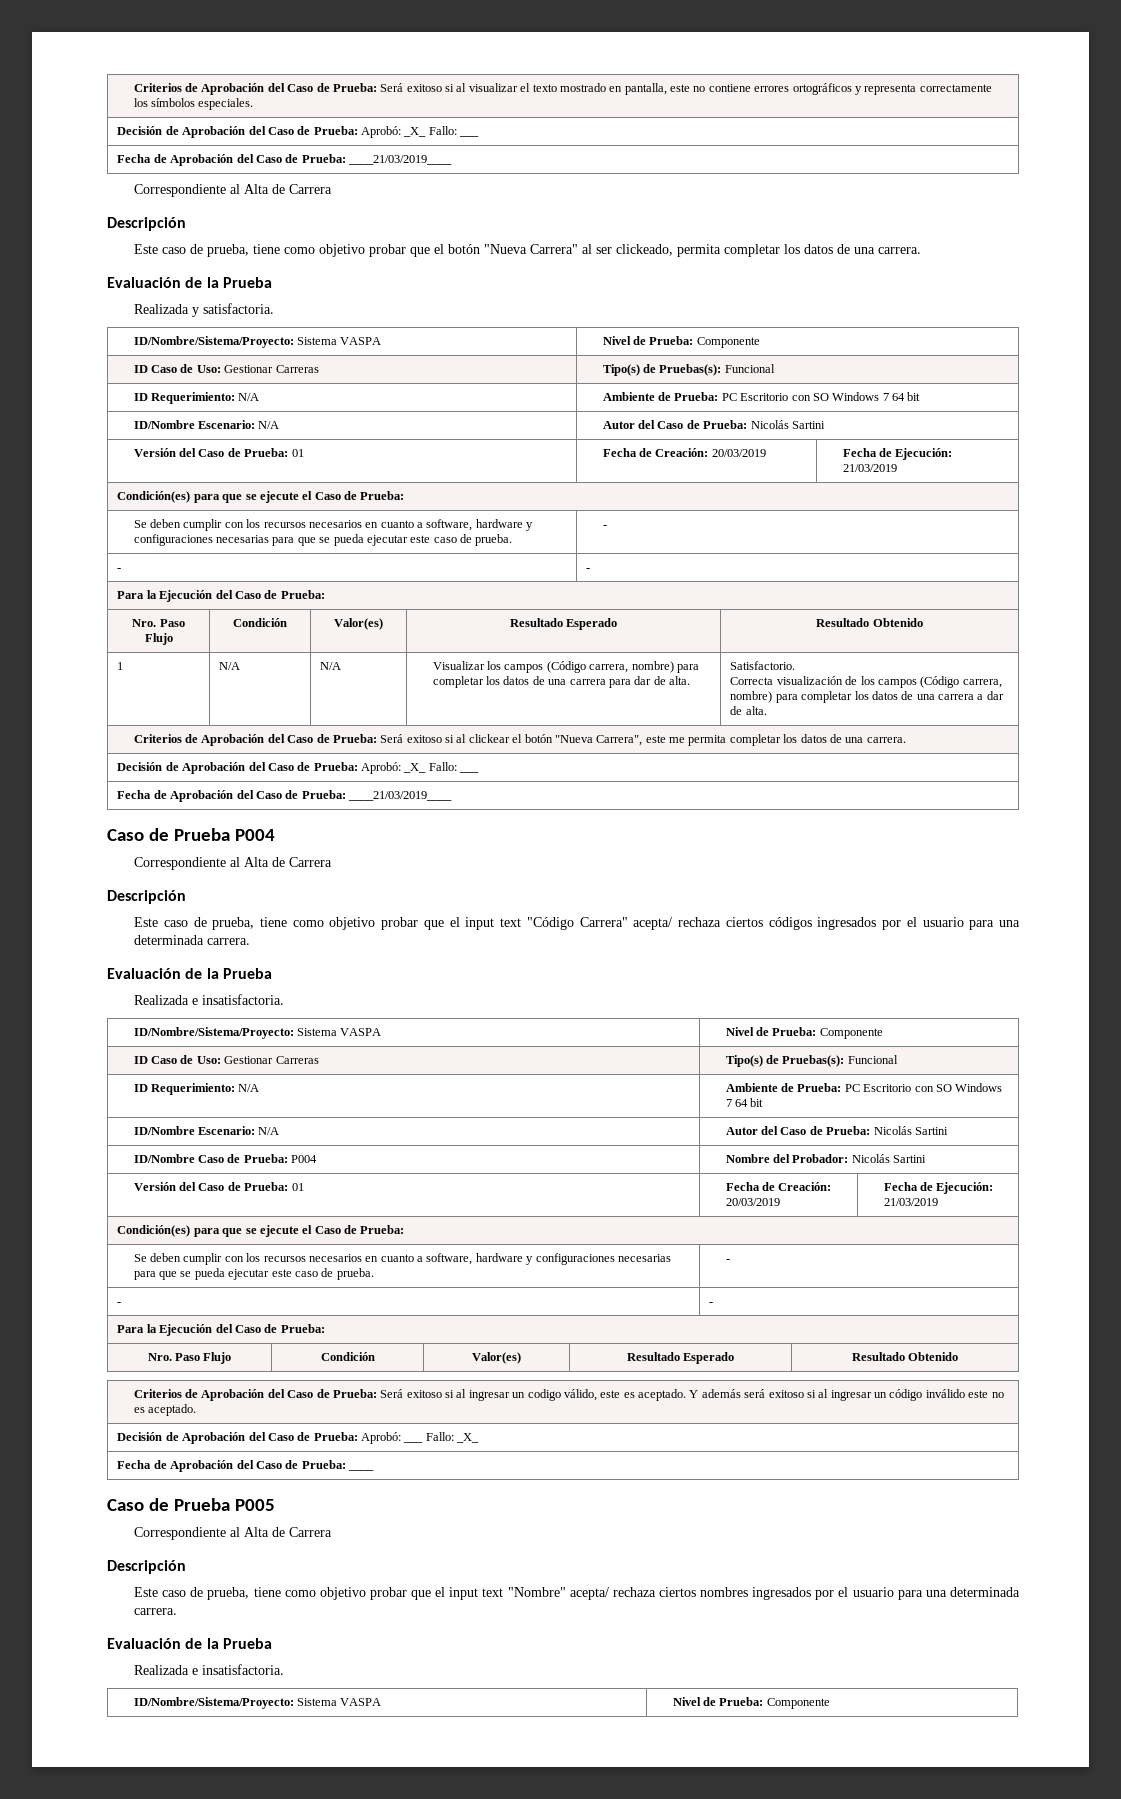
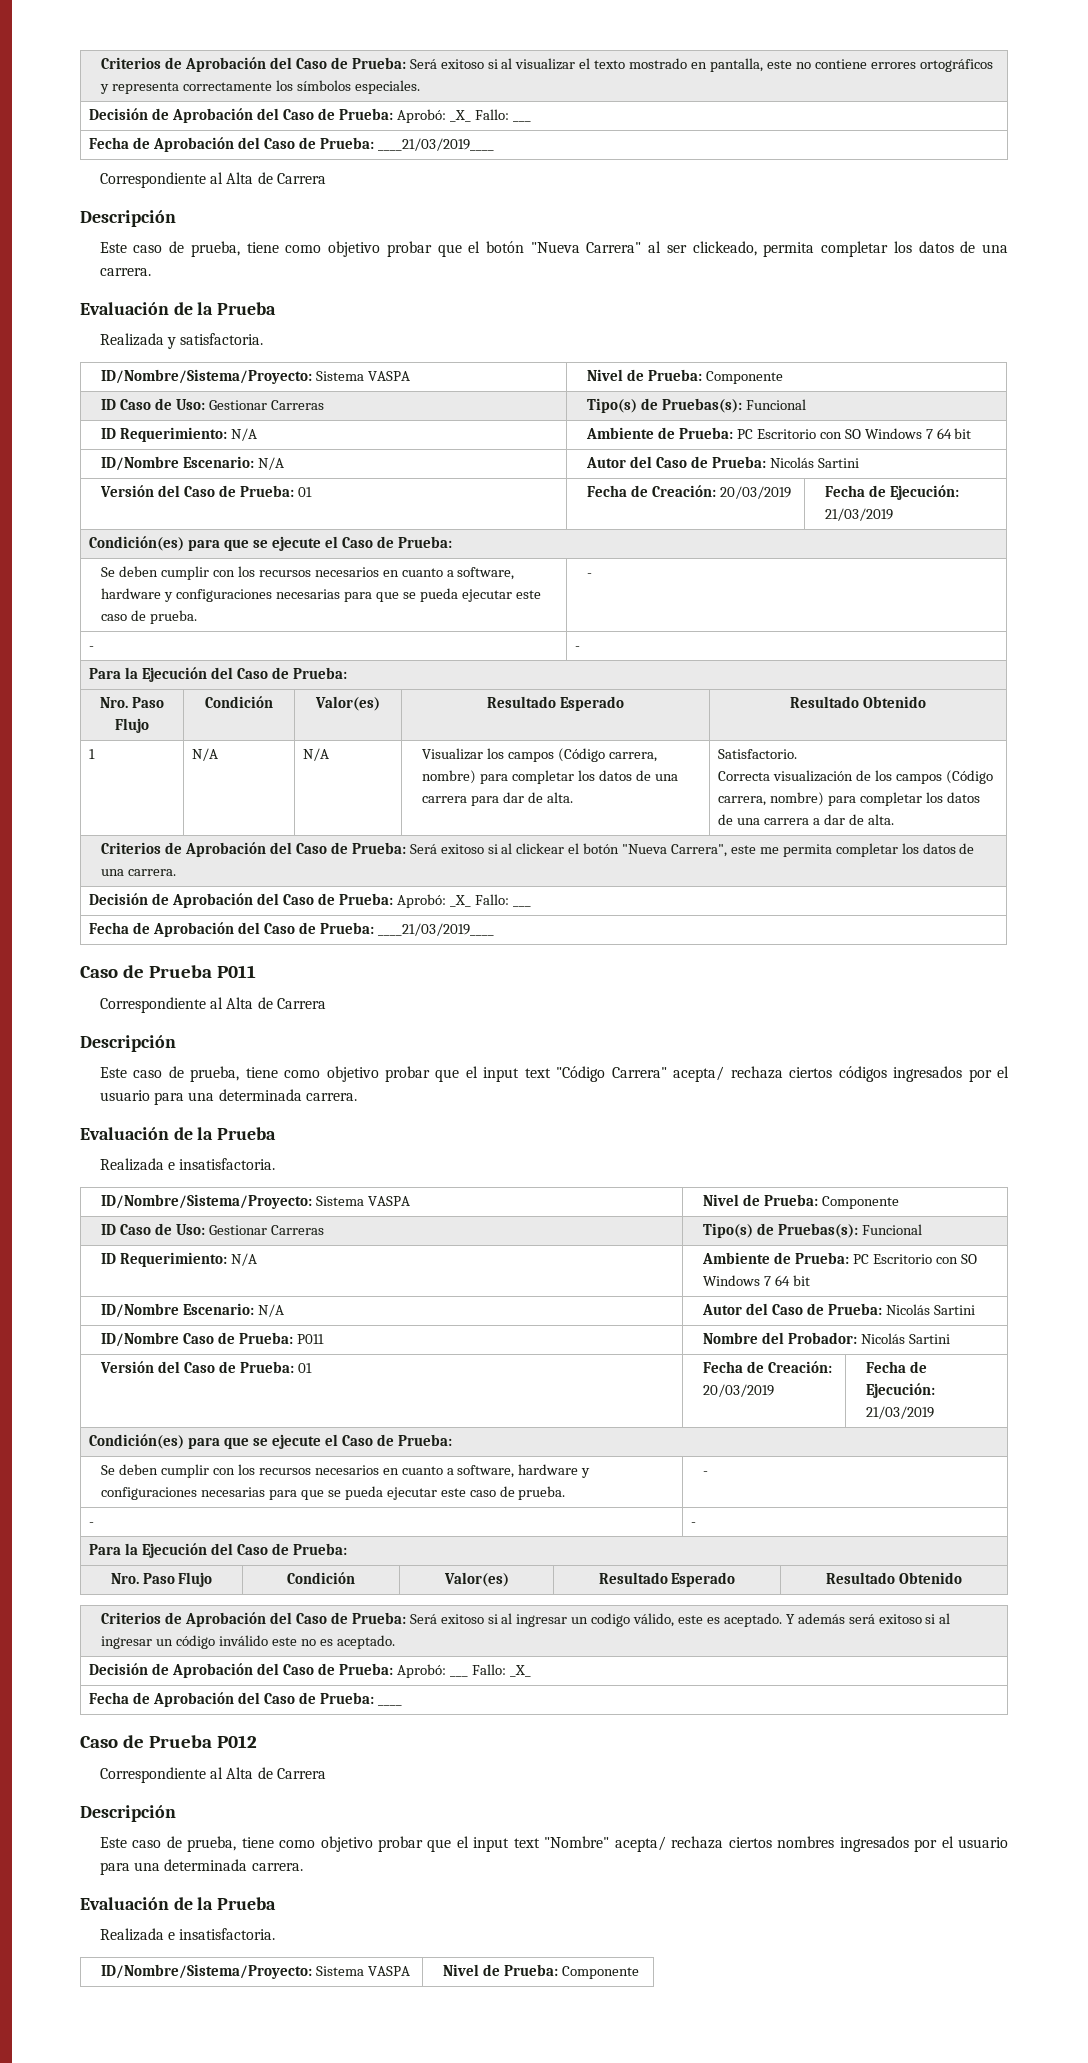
[235,829,276,841] P004 -> [216,965,256,978] P011
[291,1155,318,1163] P004 -> [296,1334,324,1344] P011
[235,1499,276,1511] P005 -> [216,1735,257,1748] P012

